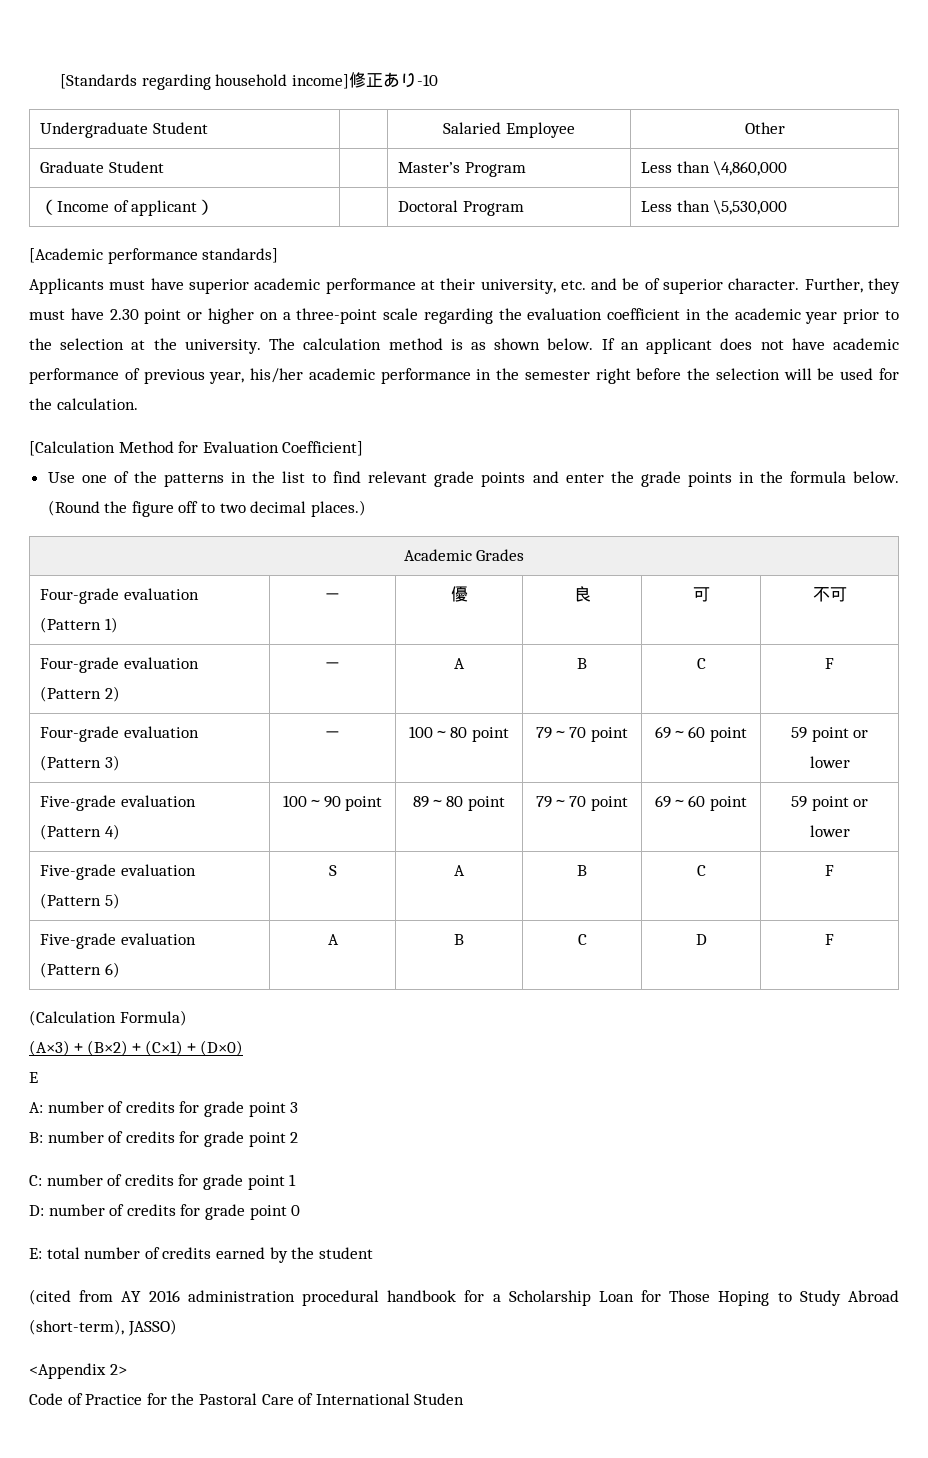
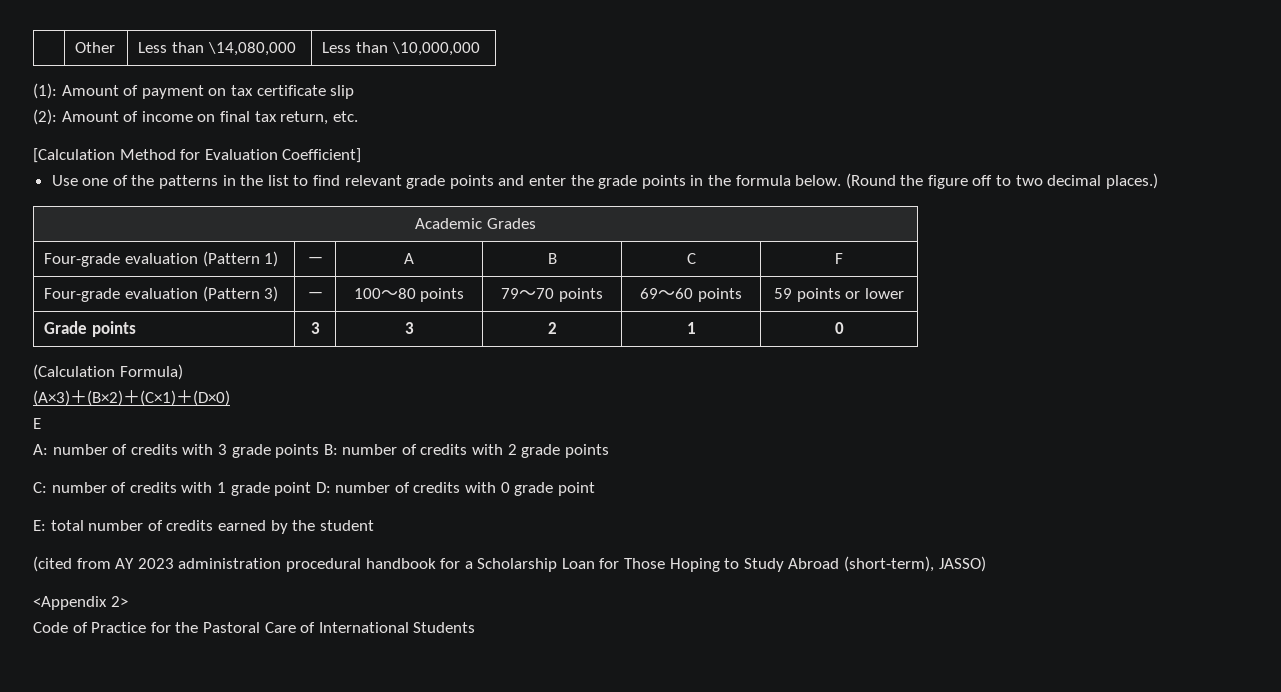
[60,72,438,90] [40,122,208,138] [443,122,575,138] [744,122,785,134] [40,161,164,173] [398,162,526,177] [641,161,788,176] [40,199,215,216] [398,200,524,216] [641,200,788,215] [29,248,279,264] [29,278,900,294] [29,308,899,324] [29,338,899,354] [29,368,899,384] [29,398,138,410] [Standards regarding household income]修正あり-10 // Undergraduate Student | | Salaried Employee | Other // Graduate Student | | Master’s Program | Less than \4,860,000 // （Income of applicant） | | Doctoral Program | Less than \5,530,000 // [Academic performance standards] // Applicants must have superior academic performance at their university, etc. and be of superior character. Further, they must have 2.30 point or higher on a three-point scale regarding the evaluation coefficient in the academic year prior to the selection at the university. The calculation method is as shown below. If an applicant does not have academic performance of previous year, his/her academic performance in the semester right before the selection will be used for the calculation. -> [75,42,116,53] [138,42,296,56] [322,42,480,56] [33,83,355,99] [33,109,358,125] | Other | Less than \14,080,000 | Less than \10,000,000 // (1): Amount of payment on tax certificate slip // (2): Amount of income on final tax return, etc.
[450,586,468,602] [573,586,591,602] [692,587,710,602] [812,587,847,602] [40,657,199,673] [40,686,120,702] [324,662,341,669] | 優 | 良 | 可 | 不可 // Four-grade evaluation (Pattern 2) | － -> (324, 260) none
[471,727,509,742] [536,727,628,742] [655,726,747,742] [790,727,869,742] [809,756,850,768] [40,795,196,811] [40,824,120,840] [282,795,383,811] [413,796,505,811] [536,796,628,811] [655,795,747,811] [790,796,869,811] [809,825,850,837] [40,864,196,880] [40,893,120,909] [328,865,337,876] [454,865,465,876] [577,865,587,876] [696,865,706,876] [825,865,834,876] [40,933,196,949] [40,962,120,978] [327,934,339,945] [454,934,464,945] [577,934,587,945] [695,934,707,945] [825,934,834,945] point | 79～70 point | 69～60 point | 59 point or lower // Five-grade evaluation (Pattern 4) | 100～90 point | 89～80 point | 79～70 point | 69～60 point | 59 point or lower // Five-grade evaluation (Pattern 5) | S | A | B | C | F // Five-grade evaluation (Pattern 6) | A | B | C | D | F -> [420,288,465,302] [501,288,603,302] [640,288,742,302] [774,288,904,302] [44,321,136,337] [310,322,320,334] [404,322,414,334] [547,322,557,334] [686,322,696,334] [834,322,844,334] points | 79～70 points | 69～60 points | 59 points or lower // Grade points | 3 | 3 | 2 | 1 | 0
[179,1101,299,1117] [29,1131,299,1147] for grade point 3 // B: number of credits for grade point 2 -> [182,444,609,458] with 3 grade points B: number of credits with 2 grade points
[178,1174,297,1190] for grade point 1 // -> [181,482,312,496] with 1 grade point
[180,1204,301,1220] for grade point 0 -> [465,482,595,496] with 0 grade point
[148,1290,180,1302] 2016 -> [137,558,174,569] 2023
[414,1393,465,1405] Studen -> [413,622,476,633] Students

